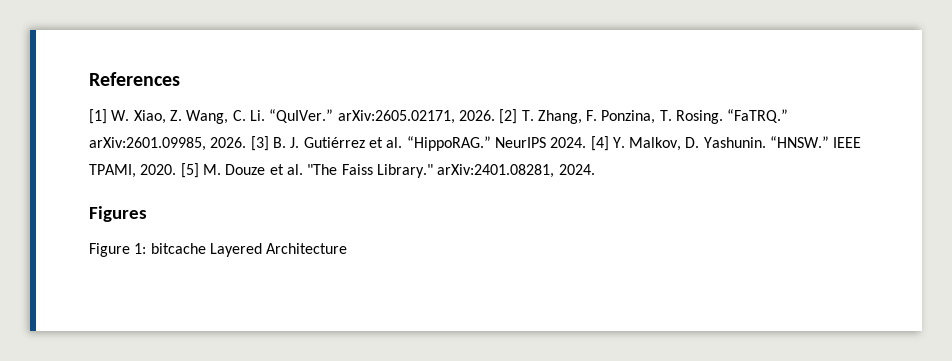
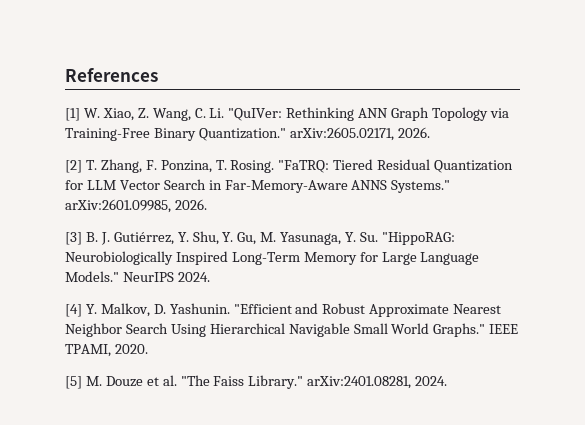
[269,109,334,123] “QuIVer.” -> [228,107,509,121] [65,128,286,141] "QuIVer: Rethinking ANN Graph Topology via Training-Free Binary Quantization."
(495, 115) none -> (430, 132) //
[727,109,789,123] “FaTRQ.” -> [278,159,514,173] [65,179,451,193] "FaTRQ: Tiered Residual Quantization for LLM Vector Search in Far-Memory-Aware ANNS Systems."
(247, 142) none -> (207, 204) //
[303,136,491,151] Gutiérrez et al. “HippoRAG.” -> [113,231,455,245] [65,251,480,265] [65,271,119,282] Gutiérrez, Y. Shu, Y. Gu, M. Yasunaga, Y. Su. "HippoRAG: Neurobiologically Inspired Long-Term Memory for Large Language Models."
(587, 142) none -> (210, 277) //
[770,136,830,148] “HNSW.” -> [233,303,502,317] [65,323,486,337] "Efficient and Robust Approximate Nearest Neighbor Search Using Hierarchical Navigable Small World Graphs."
(177, 169) none -> (148, 349) //
[89,206,147,222] [89,243,348,257] // Figures // Figure 1: bitcache Layered Architecture -> (448, 381) none

